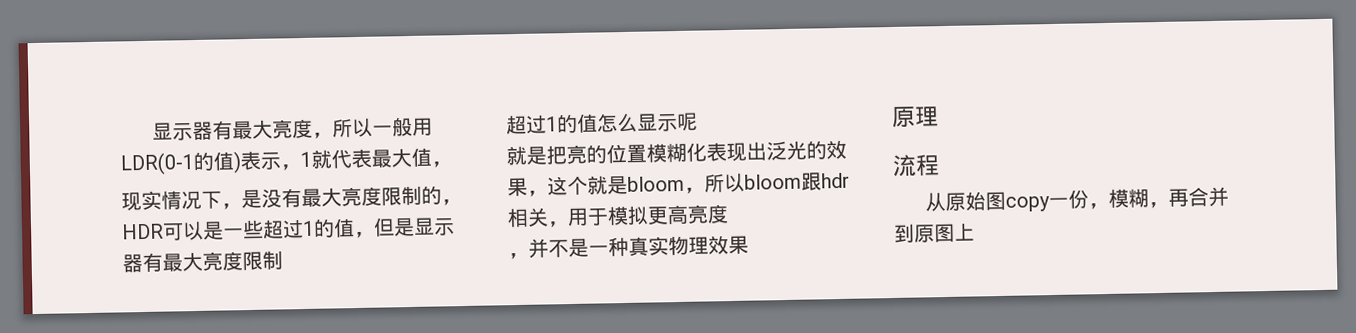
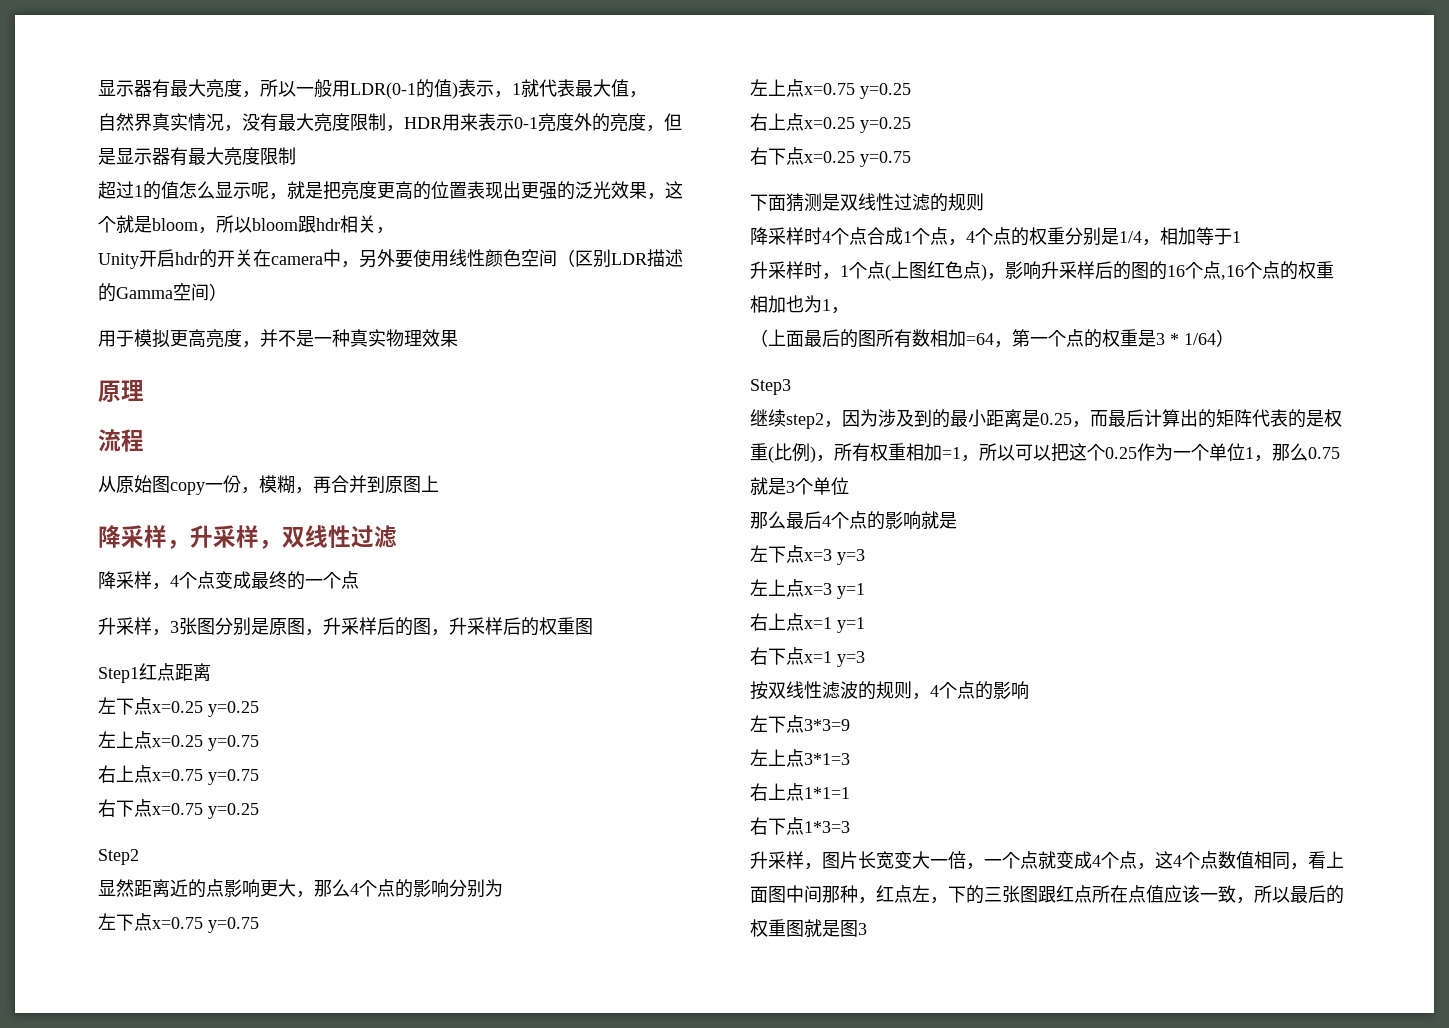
[121,185,462,212] [121,218,355,241] 现实情况下，是没有最大亮度限制的，HDR可以是一些超过1的值 -> [98,113,646,132] 自然界真实情况，没有最大亮度限制，HDR用来表示0-1亮度外的亮度
(698, 122) // -> [269,193,287,200] ，
[586,140,827,164] 的位置模糊化表现出泛光的 -> [359,181,611,200] 度更高的位置表现出更强的泛光
(569, 224) none -> [98,249,683,269] [98,283,227,302] // Unity开启hdr的开关在camera中，另外要使用线性颜色空间（区别LDR描述的Gamma空间） //
(729, 214) // -> (242, 338) none
(975, 232) none -> [98,525,397,549] [98,571,359,590] [98,617,593,636] [98,663,211,683] [98,697,259,717] [98,731,259,751] [98,765,259,785] [98,799,259,819] [98,849,139,865] [98,879,503,898] [98,913,259,933] [750,79,911,99] [750,113,911,133] [750,147,911,167] [750,193,984,212] [750,227,1241,246] [750,261,1334,281] [750,295,849,314] [750,329,1234,348] [750,379,791,395] [750,409,1342,429] [750,443,1340,463] [750,477,849,495] [750,511,957,530] [750,545,865,565] [750,579,865,599] [750,613,865,633] [750,647,865,667] [750,681,1029,700] [750,715,850,733] [750,749,850,767] [750,783,850,801] [750,817,850,835] [750,851,1344,870] [750,885,1344,904] [750,919,867,937] // 降采样，升采样，双线性过滤 // 降采样，4个点变成最终的一个点 // 升采样，3张图分别是原图，升采样后的图，升采样后的权重图 // Step1红点距离 // 左下点x=0.25 y=0.25 // 左上点x=0.25 y=0.75 // 右上点x=0.75 y=0.75 // 右下点x=0.75 y=0.25 // Step2 // 显然距离近的点影响更大，那么4个点的影响分别为 // 左下点x=0.75 y=0.75 // 左上点x=0.75 y=0.25 // 右上点x=0.25 y=0.25 // 右下点x=0.25 y=0.75 // 下面猜测是双线性过滤的规则 // 降采样时4个点合成1个点，4个点的权重分别是1/4，相加等于1 // 升采样时，1个点(上图红色点)，影响升采样后的图的16个点,16个点的权重相加也为1， // （上面最后的图所有数相加=64，第一个点的权重是3 * 1/64） // Step3 // 继续step2，因为涉及到的最小距离是0.25，而最后计算出的矩阵代表的是权重(比例)，所有权重相加=1，所以可以把这个0.25作为一个单位1，那么0.75就是3个单位 // 那么最后4个点的影响就是 // 左下点x=3 y=3 // 左上点x=3 y=1 // 右上点x=1 y=1 // 右下点x=1 y=3 // 按双线性滤波的规则，4个点的影响 // 左下点3*3=9 // 左上点3*1=3 // 右上点1*1=1 // 右下点1*3=3 // 升采样，图片长宽变大一倍，一个点就变成4个点，这4个点数值相同，看上面图中间那种，红点左，下的三张图跟红点所在点值应该一致，所以最后的权重图就是图3

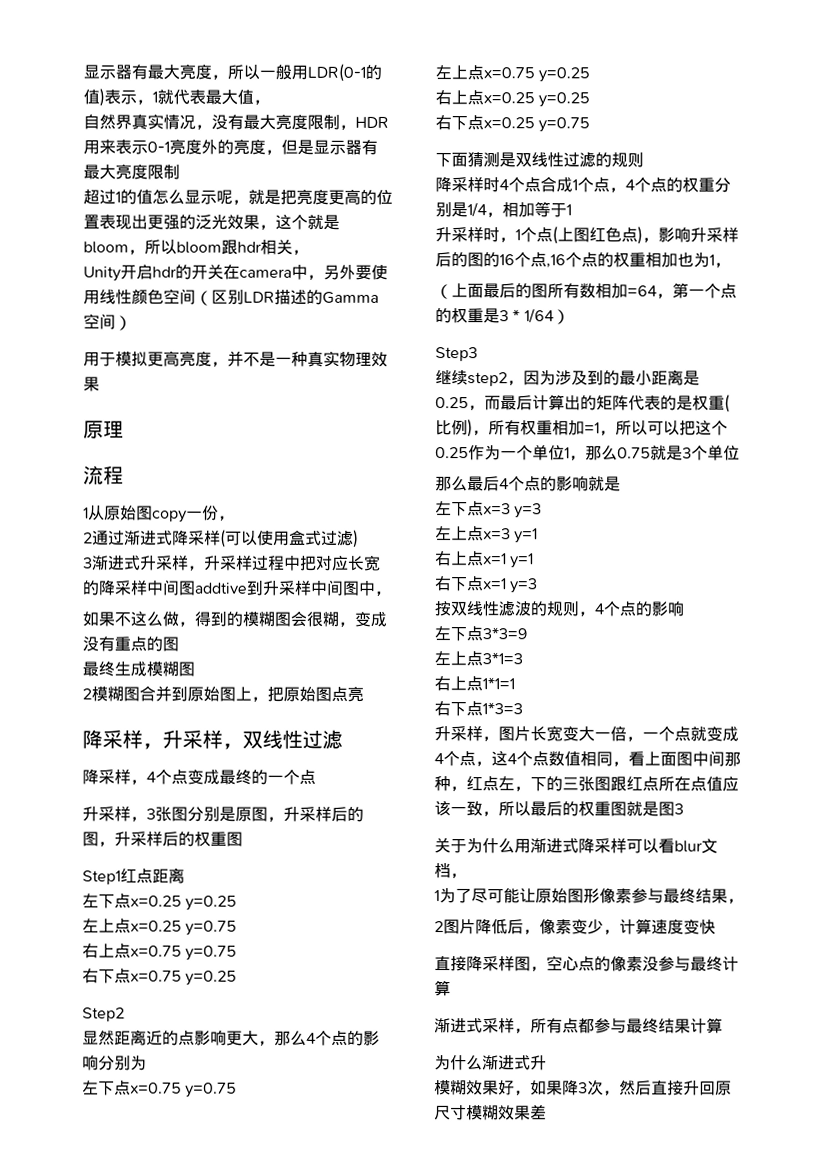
(144, 440) none -> [83,507,89,519] 1
[259,475,331,494] 模糊，再 -> [83,529,359,548] [83,554,381,571] [82,579,391,596] [82,610,387,627] [82,636,179,652] [82,661,195,677] [82,686,140,702] // 2通过渐进式降采样(可以使用盒式过滤) // 3渐进式升采样，升采样过程中把对应长宽的降采样中间图addtive到升采样中间图中， // 如果不这么做，得到的模糊图会很糊，变成没有重点的图 // 最终生成模糊图 // 2模糊图
(403, 484) none -> [203,686,220,702] 始
(439, 483) none -> [251,686,364,702] ，把原始图点亮
(867, 929) none -> [434,838,718,854] [434,863,467,879] [434,888,744,904] [434,918,716,935] [434,955,739,972] [434,980,451,997] [434,1017,723,1034] [434,1055,547,1071] [434,1079,732,1096] [434,1104,547,1121] // 关于为什么用渐进式降采样可以看blur文档， // 1为了尽可能让原始图形像素参与最终结果， // 2图片降低后，像素变少，计算速度变快 // 直接降采样图，空心点的像素没参与最终计算 // 渐进式采样，所有点都参与最终结果计算 // 为什么渐进式升 // 模糊效果好，如果降3次，然后直接升回原尺寸模糊效果差

